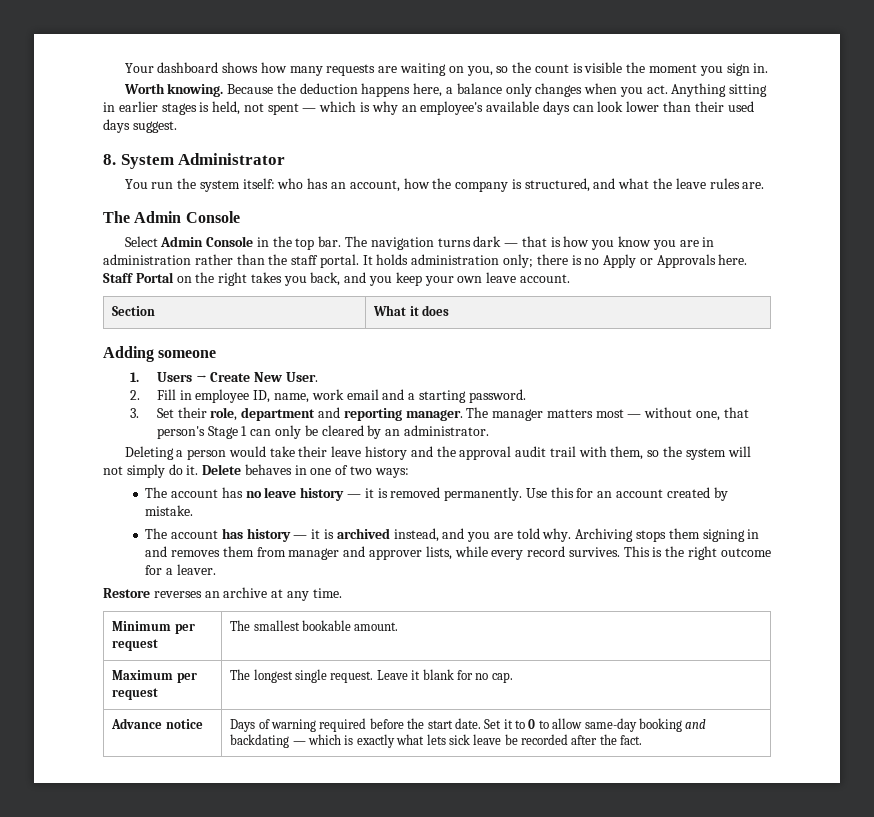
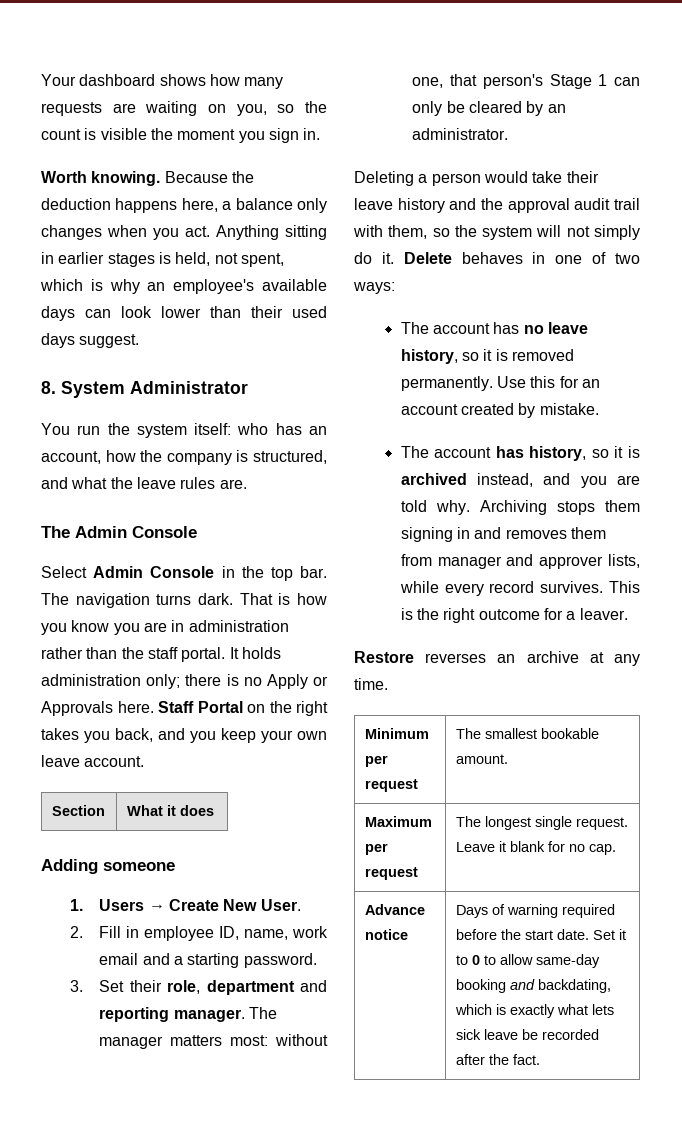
[267,103,317,115] spent — -> [240,253,284,267] spent,
[473,236,547,247] dark — that -> [197,593,273,605] dark. That
[595,409,642,418] most — -> [230,1035,269,1046] most:
[300,487,362,501] history — -> [400,349,480,364] history, so
[246,528,308,542] history — -> [529,446,609,461] history, so
[230,734,306,748] backdating — -> [537,979,611,993] backdating,

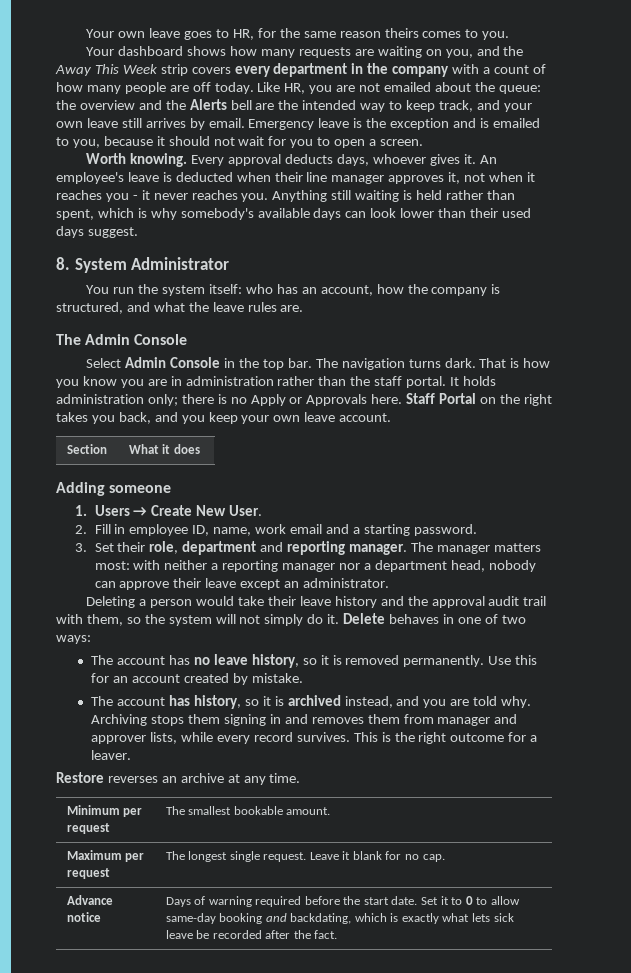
[41,74,76,86] Your -> [86,28,510,40] [86,47,115,56] Your own leave goes to HR, for the same reason theirs comes to you. // Your
[277,101,327,113] [41,128,321,143] [41,171,254,186] [41,198,327,213] [41,225,327,240] [41,252,238,267] so the count is visible the moment you sign in. // Worth knowing. Because the deduction happens here, a balance only changes when you act. Anything sitting in earlier stages is held, not -> [476,46,524,56] [55,63,546,77] [56,82,541,94] [56,99,532,112] [56,118,540,130] [56,136,423,148] [86,153,497,167] [56,172,535,184] [56,190,515,202] and the Away This Week strip covers every department in the company with a count of how many people are off today. Like HR, you are not emailed about the queue: the overview and the Alerts bell are the intended way to keep track, and your own leave still arrives by email. Emergency leave is the exception and is emailed to you, because it should not wait for you to open a screen. // Worth knowing. Every approval deducts days, whoever gives it. An employee's leave is deducted when their line manager approves it, not when it reaches you - it never reaches you. Anything still waiting is held rather than
[147,279,255,294] an employee's -> [180,208,254,220] somebody's
[275,1034,328,1046] [412,74,640,89] [412,101,544,116] without one, that person's Stage 1 can only be cleared by -> [133,560,536,572] [94,578,281,590] with neither a reporting manager nor a department head, nobody can approve their leave except

